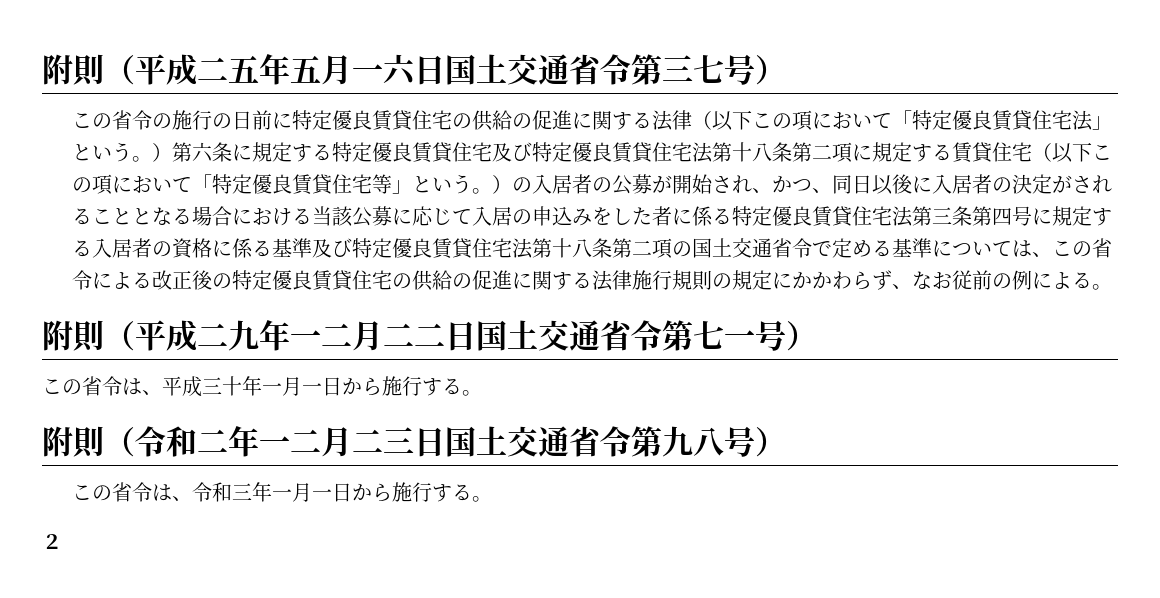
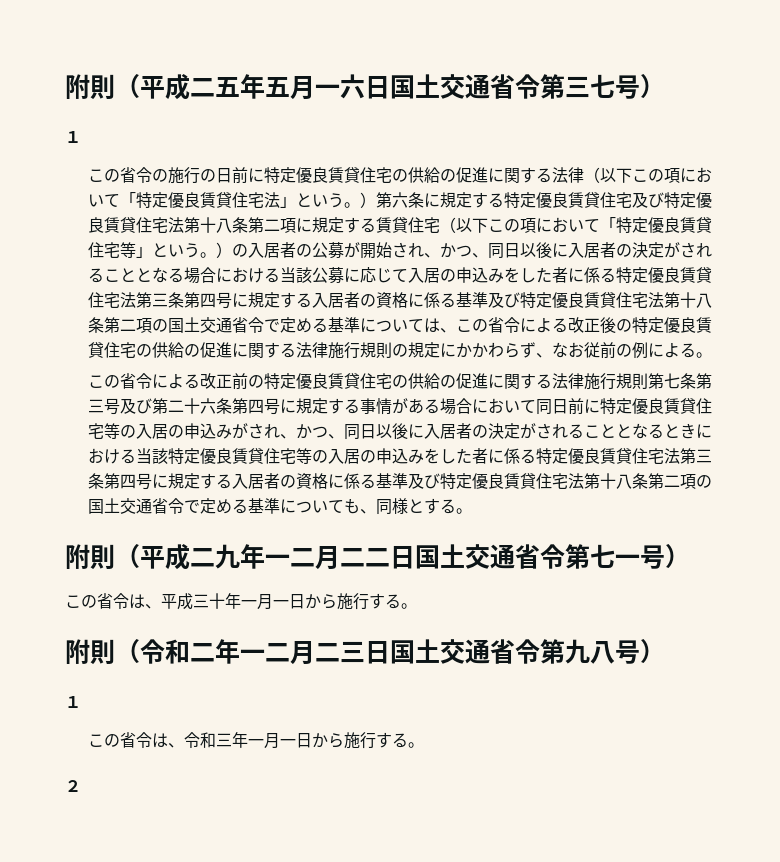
(786, 70) none -> [65,131,81,143] // １
(1112, 287) none -> [88,373,713,390] [88,398,713,415] [88,423,713,440] [88,448,713,464] [88,473,713,490] [88,498,473,515] // この省令による改正前の特定優良賃貸住宅の供給の促進に関する法律施行規則第七条第三号及び第二十六条第四号に規定する事情がある場合において同日前に特定優良賃貸住宅等の入居の申込みがされ、かつ、同日以後に入居者の決定がされることとなるときにおける当該特定優良賃貸住宅等の入居の申込みをした者に係る特定優良賃貸住宅法第三条第四号に規定する入居者の資格に係る基準及び特定優良賃貸住宅法第十八条第二項の国土交通省令で定める基準についても、同様とする。
(786, 442) none -> [65,696,81,708] // １

